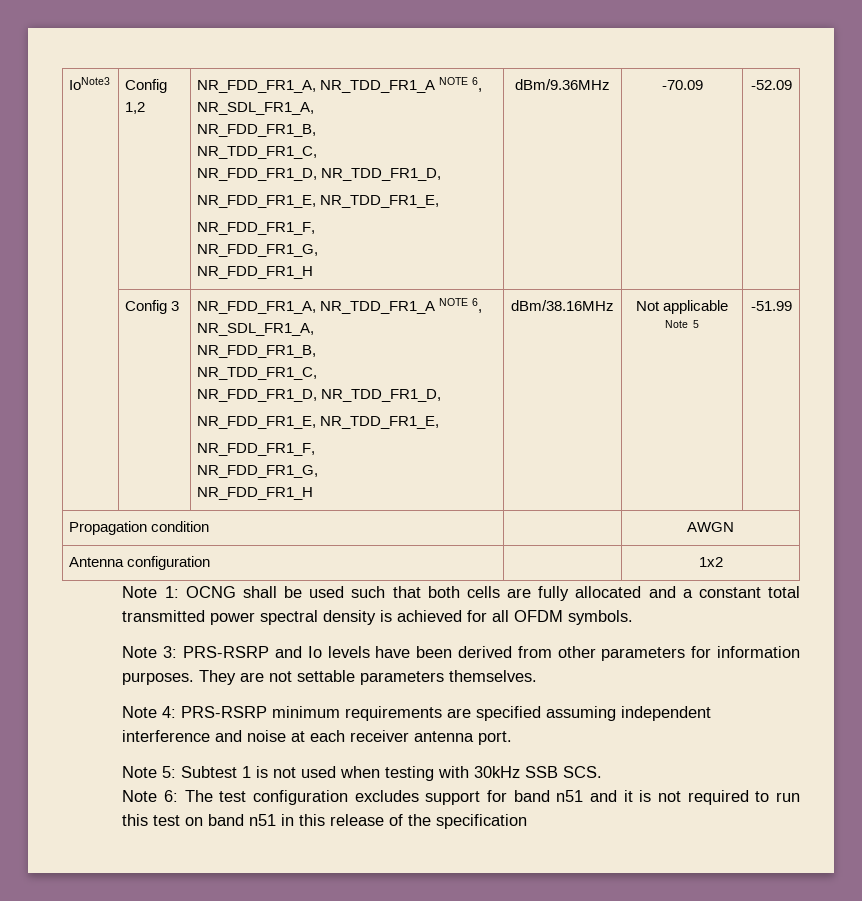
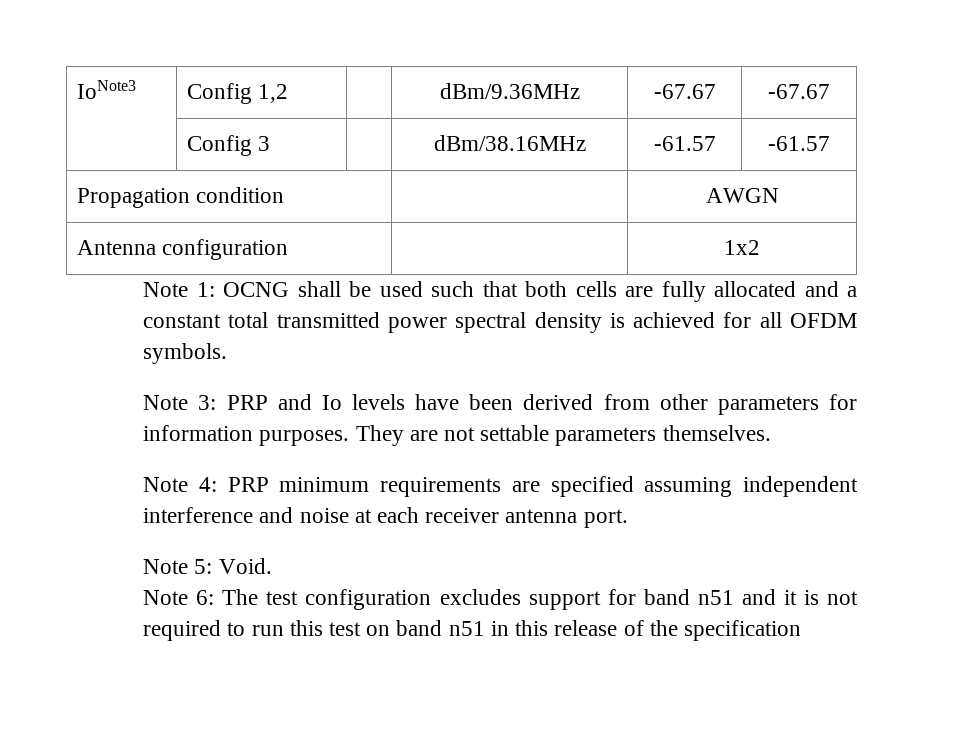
[197,77,483,93] [197,102,315,115] [197,124,317,137] [197,146,318,159] [197,168,442,181] [197,195,440,208] [197,222,316,235] [197,244,319,257] [197,266,314,279] NR_FDD_FR1_A, NR_TDD_FR1_A NOTE 6, NR_SDL_FR1_A, // NR_FDD_FR1_B, // NR_TDD_FR1_C, // NR_FDD_FR1_D, NR_TDD_FR1_D, // NR_FDD_FR1_E, NR_TDD_FR1_E, // NR_FDD_FR1_F, // NR_FDD_FR1_G, // NR_FDD_FR1_H -> (289, 93) none
[661,80,703,90] [750,80,792,90] -70.09 | -52.09 -> [653,84,716,99] [768,84,830,99] -67.67 | -67.67
[197,298,483,314] [197,323,315,336] [197,345,317,358] [197,367,318,380] [197,389,442,402] [197,416,440,429] [197,443,316,456] [197,465,319,478] [197,487,314,500] [511,300,614,311] [635,300,729,314] [665,320,699,328] [750,301,792,311] NR_FDD_FR1_A, NR_TDD_FR1_A NOTE 6, NR_SDL_FR1_A, // NR_FDD_FR1_B, // NR_TDD_FR1_C, // NR_FDD_FR1_D, NR_TDD_FR1_D, // NR_FDD_FR1_E, NR_TDD_FR1_E, // NR_FDD_FR1_F, // NR_FDD_FR1_G, // NR_FDD_FR1_H | dBm/38.16MHz | Not applicable Note 5 | -51.99 -> [433,135,586,151] [653,136,716,151] [768,136,830,151] | dBm/38.16MHz | -61.57 | -61.57
[183,646,270,658] PRS-RSRP -> [226,395,268,410] PRP
[181,706,268,718] PRS-RSRP -> [227,477,269,492] PRP
[181,766,603,781] Subtest 1 is not used when testing with 30kHz SSB SCS. -> [218,558,272,574] Void.

